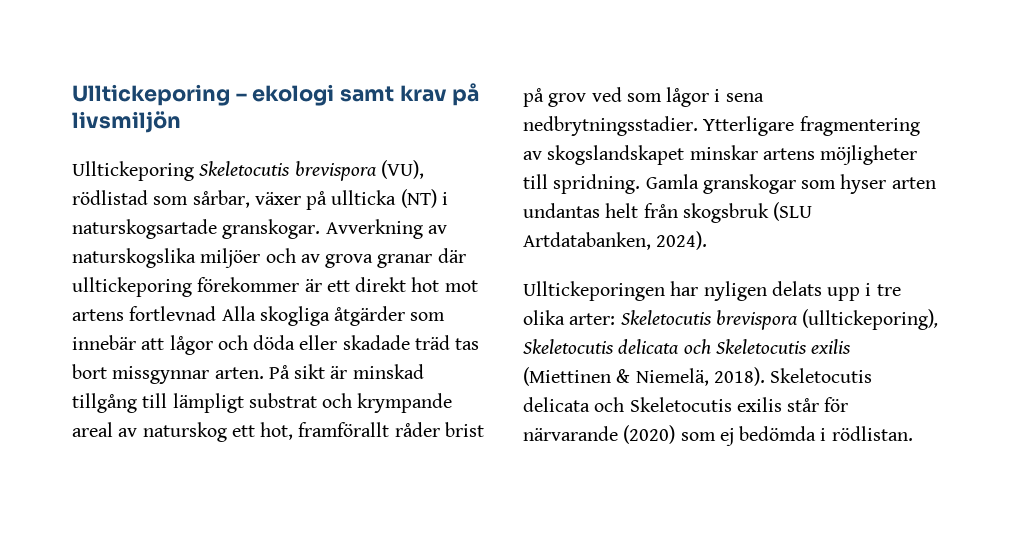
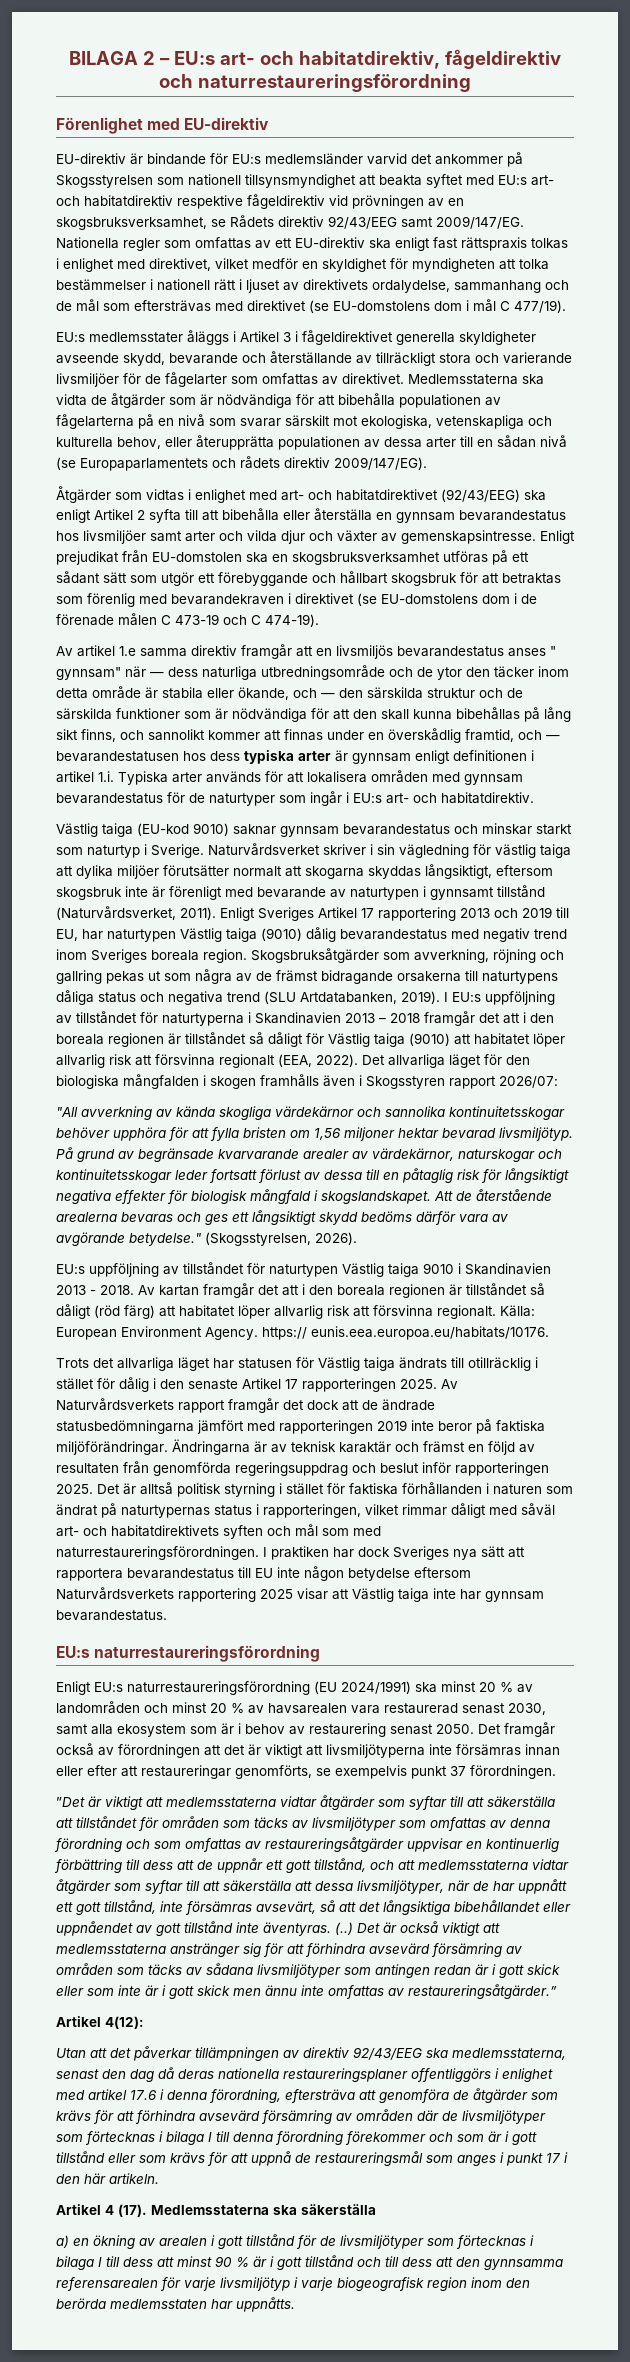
[72,83,480,106] [72,111,181,133] [72,160,424,181] [72,189,448,210] [72,219,447,239] [72,248,466,268] [72,277,478,297] [72,306,446,326] [72,335,480,355] [72,364,424,384] [72,393,453,413] [72,422,484,442] [523,87,764,107] [523,116,920,136] [523,145,918,165] [523,174,936,194] [523,202,813,223] [523,231,708,250] [523,281,901,301] [523,309,939,330] [523,339,852,354] [523,367,873,386] [523,397,849,412] [523,425,913,446] Ulltickeporing – ekologi samt krav på livsmiljön // Ulltickeporing Skeletocutis brevispora (VU), rödlistad som sårbar, växer på ullticka (NT) i naturskogsartade granskogar. Avverkning av naturskogslika miljöer och av grova granar där ulltickeporing förekommer är ett direkt hot mot artens fortlevnad Alla skogliga åtgärder som innebär att lågor och döda eller skadade träd tas bort missgynnar arten. På sikt är minskad tillgång till lämpligt substrat och krympande areal av naturskog ett hot, framförallt råder brist på grov ved som lågor i sena nedbrytningsstadier. Ytterligare fragmentering av skogslandskapet minskar artens möjligheter till spridning. Gamla granskogar som hyser arten undantas helt från skogsbruk (SLU Artdatabanken, 2024). // Ulltickeporingen har nyligen delats upp i tre olika arter: Skeletocutis brevispora (ulltickeporing), Skeletocutis delicata och Skeletocutis exilis (Miettinen & Niemelä, 2018). Skeletocutis delicata och Skeletocutis exilis står för närvarande (2020) som ej bedömda i rödlistan. -> [69,49,561,69] [159,74,471,92] [56,117,270,134] [56,152,523,167] [56,174,554,188] [56,194,464,209] [56,215,524,230] [56,237,568,251] [56,258,549,272] [56,279,569,293] [56,299,566,313] [56,330,536,345] [56,351,572,366] [56,372,544,387] [56,393,501,408] [56,414,552,429] [56,435,567,450] [56,456,427,471] [56,486,546,503] [56,508,566,523] [56,530,575,544] [56,550,529,565] [56,571,561,586] [56,593,537,607] [56,613,319,627] [56,644,556,659] [56,665,569,680] [56,686,523,700] [56,707,571,722] [56,728,560,743] [56,750,534,764] [56,770,523,785] [56,791,534,806] [56,823,572,837] [56,843,571,858] [56,864,553,879] [56,885,545,900] [56,906,569,921] [56,927,567,942] [56,948,564,963] [56,969,558,984] [56,990,555,1005] [56,1011,554,1026] [56,1032,565,1047] [56,1054,530,1068] [56,1074,558,1089] [56,1106,565,1120] [56,1127,573,1141] [56,1147,562,1162] [56,1168,569,1183] [56,1189,552,1204] [56,1210,508,1225] [56,1232,357,1246] [56,1262,551,1277] [56,1283,545,1298] [56,1304,535,1319] [56,1326,549,1340] [56,1357,538,1371] [56,1377,458,1392] [56,1398,435,1413] [56,1419,545,1434] [56,1439,535,1455] [56,1461,549,1476] [56,1482,573,1497] [56,1503,555,1518] [56,1524,381,1539] [56,1546,525,1560] [56,1566,471,1581] [56,1587,544,1602] [56,1610,167,1621] [56,1645,321,1662] [56,1681,533,1695] [56,1701,546,1715] [56,1722,555,1737] [56,1743,560,1758] [56,1765,556,1779] [56,1795,555,1810] [56,1816,550,1831] [54,1837,559,1852] [54,1858,569,1873] [56,1879,567,1894] [56,1900,571,1915] [56,1921,500,1936] [56,1943,522,1957] [56,1963,560,1978] [56,1984,557,1999] [56,2016,144,2029] [56,2046,566,2061] [56,2067,553,2082] [56,2088,558,2103] [56,2109,546,2124] [56,2131,537,2145] [56,2151,568,2166] [56,2173,159,2184] [56,2204,376,2217] [56,2234,534,2249] [56,2255,563,2270] [56,2277,530,2291] [56,2297,295,2312] BILAGA 2 – EU:s art- och habitatdirektiv, fågeldirektiv och naturrestaureringsförordning // Förenlighet med EU-direktiv // EU-direktiv är bindande för EU:s medlemsländer varvid det ankommer på Skogsstyrelsen som nationell tillsynsmyndighet att beakta syftet med EU:s art- och habitatdirektiv respektive fågeldirektiv vid prövningen av en skogsbruksverksamhet, se Rådets direktiv 92/43/EEG samt 2009/147/EG. Nationella regler som omfattas av ett EU-direktiv ska enligt fast rättspraxis tolkas i enlighet med direktivet, vilket medför en skyldighet för myndigheten att tolka bestämmelser i nationell rätt i ljuset av direktivets ordalydelse, sammanhang och de mål som eftersträvas med direktivet (se EU-domstolens dom i mål C 477/19). // EU:s medlemsstater åläggs i Artikel 3 i fågeldirektivet generella skyldigheter avseende skydd, bevarande och återställande av tillräckligt stora och varierande livsmiljöer för de fågelarter som omfattas av direktivet. Medlemsstaterna ska vidta de åtgärder som är nödvändiga för att bibehålla populationen av fågelarterna på en nivå som svarar särskilt mot ekologiska, vetenskapliga och kulturella behov, eller återupprätta populationen av dessa arter till en sådan nivå (se Europaparlamentets och rådets direktiv 2009/147/EG). // Åtgärder som vidtas i enlighet med art- och habitatdirektivet (92/43/EEG) ska enligt Artikel 2 syfta till att bibehålla eller återställa en gynnsam bevarandestatus hos livsmiljöer samt arter och vilda djur och växter av gemenskapsintresse. Enligt prejudikat från EU-domstolen ska en skogsbruksverksamhet utföras på ett sådant sätt som utgör ett förebyggande och hållbart skogsbruk för att betraktas som förenlig med bevarandekraven i direktivet (se EU-domstolens dom i de förenade målen C 473-19 och C 474-19). // Av artikel 1.e samma direktiv framgår att en livsmiljös bevarandestatus anses " gynnsam" när — dess naturliga utbredningsområde och de ytor den täcker inom detta område är stabila eller ökande, och — den särskilda struktur och de särskilda funktioner som är nödvändiga för att den skall kunna bibehållas på lång sikt finns, och sannolikt kommer att finnas under en överskådlig framtid, och — bevarandestatusen hos dess typiska arter är gynnsam enligt definitionen i artikel 1.i. Typiska arter används för att lokalisera områden med gynnsam bevarandestatus för de naturtyper som ingår i EU:s art- och habitatdirektiv. // Västlig taiga (EU-kod 9010) saknar gynnsam bevarandestatus och minskar starkt som naturtyp i Sverige. Naturvårdsverket skriver i sin vägledning för västlig taiga att dylika miljöer förutsätter normalt att skogarna skyddas långsiktigt, eftersom skogsbruk inte är förenligt med bevarande av naturtypen i gynnsamt tillstånd (Naturvårdsverket, 2011). Enligt Sveriges Artikel 17 rapportering 2013 och 2019 till EU, har naturtypen Västlig taiga (9010) dålig bevarandestatus med negativ trend inom Sveriges boreala region. Skogsbruksåtgärder som avverkning, röjning och gallring pekas ut som några av de främst bidragande orsakerna till naturtypens dåliga status och negativa trend (SLU Artdatabanken, 2019). I EU:s uppföljning av tillståndet för naturtyperna i Skandinavien 2013 – 2018 framgår det att i den boreala regionen är tillståndet så dåligt för Västlig taiga (9010) att habitatet löper allvarlig risk att försvinna regionalt (EEA, 2022). Det allvarliga läget för den biologiska mångfalden i skogen framhålls även i Skogsstyren rapport 2026/07: // "All avverkning av kända skogliga värdekärnor och sannolika kontinuitetsskogar behöver upphöra för att fylla bristen om 1,56 miljoner hektar bevarad livsmiljötyp. På grund av begränsade kvarvarande arealer av värdekärnor, naturskogar och kontinuitetsskogar leder fortsatt förlust av dessa till en påtaglig risk för långsiktigt negativa effekter för biologisk mångfald i skogslandskapet. Att de återstående arealerna bevaras och ges ett långsiktigt skydd bedöms därför vara av avgörande betydelse." (Skogsstyrelsen, 2026). // EU:s uppföljning av tillståndet för naturtypen Västlig taiga 9010 i Skandinavien 2013 - 2018. Av kartan framgår det att i den boreala regionen är tillståndet så dåligt (röd färg) att habitatet löper allvarlig risk att försvinna regionalt. Källa: European Environment Agency. https:// eunis.eea.europoa.eu/habitats/10176. // Trots det allvarliga läget har statusen för Västlig taiga ändrats till otillräcklig i stället för dålig i den senaste Artikel 17 rapporteringen 2025. Av Naturvårdsverkets rapport framgår det dock att de ändrade statusbedömningarna jämfört med rapporteringen 2019 inte beror på faktiska miljöförändringar. Ändringarna är av teknisk karaktär och främst en följd av resultaten från genomförda regeringsuppdrag och beslut inför rapporteringen 2025. Det är alltså politisk styrning i stället för faktiska förhållanden i naturen som ändrat på naturtypernas status i rapporteringen, vilket rimmar dåligt med såväl art- och habitatdirektivets syften och mål som med naturrestaureringsförordningen. I praktiken har dock Sveriges nya sätt att rapportera bevarandestatus till EU inte någon betydelse eftersom Naturvårdsverkets rapportering 2025 visar att Västlig taiga inte har gynnsam bevarandestatus. // EU:s naturrestaureringsförordning // Enligt EU:s naturrestaureringsförordning (EU 2024/1991) ska minst 20 % av landområden och minst 20 % av havsarealen vara restaurerad senast 2030, samt alla ekosystem som är i behov av restaurering senast 2050. Det framgår också av förordningen att det är viktigt att livsmiljötyperna inte försämras innan eller efter att restaureringar genomförts, se exempelvis punkt 37 förordningen. // ”Det är viktigt att medlemsstaterna vidtar åtgärder som syftar till att säkerställa att tillståndet för områden som täcks av livsmiljötyper som omfattas av denna förordning och som omfattas av restaureringsåtgärder uppvisar en kontinuerlig förbättring till dess att de uppnår ett gott tillstånd, och att medlemsstaterna vidtar åtgärder som syftar till att säkerställa att dessa livsmiljötyper, när de har uppnått ett gott tillstånd, inte försämras avsevärt, så att det långsiktiga bibehållandet eller uppnåendet av gott tillstånd inte äventyras. (..) Det är också viktigt att medlemsstaterna anstränger sig för att förhindra avsevärd försämring av områden som täcks av sådana livsmiljötyper som antingen redan är i gott skick eller som inte är i gott skick men ännu inte omfattas av restaureringsåtgärder.” // Artikel 4(12): // Utan att det påverkar tillämpningen av direktiv 92/43/EEG ska medlemsstaterna, senast den dag då deras nationella restaureringsplaner offentliggörs i enlighet med artikel 17.6 i denna förordning, eftersträva att genomföra de åtgärder som krävs för att förhindra avsevärd försämring av områden där de livsmiljötyper som förtecknas i bilaga I till denna förordning förekommer och som är i gott tillstånd eller som krävs för att uppnå de restaureringsmål som anges i punkt 17 i den här artikeln. // Artikel 4 (17). Medlemsstaterna ska säkerställa // a) en ökning av arealen i gott tillstånd för de livsmiljötyper som förtecknas i bilaga I till dess att minst 90 % är i gott tillstånd och till dess att den gynnsamma referensarealen för varje livsmiljötyp i varje biogeografisk region inom den berörda medlemsstaten har uppnåtts.

